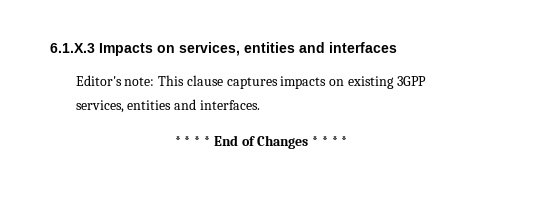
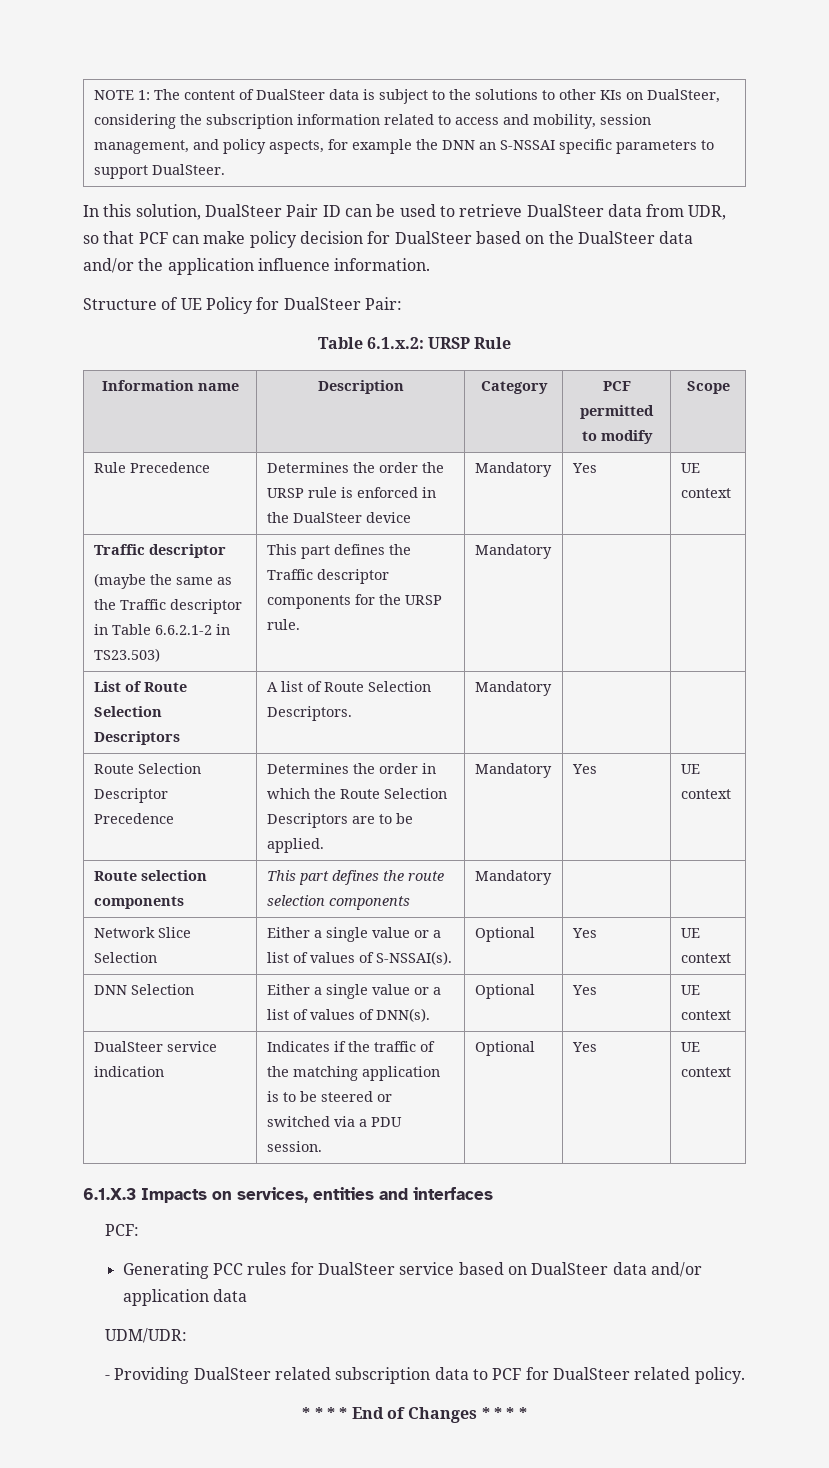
(50, 48) none -> [93,89,720,104] [93,114,651,129] [93,139,714,154] [93,164,225,179] [83,204,727,220] [83,231,694,248] [83,258,431,275] [83,297,402,314] [317,337,512,349] [101,380,239,391] [317,380,404,394] [480,381,548,394] [602,381,631,391] [580,405,654,419] [581,430,653,444] [686,381,730,394] [93,462,210,473] [266,462,444,473] [266,487,436,498] [266,512,411,523] [474,462,552,477] [571,463,597,473] [680,463,700,473] [680,488,731,498] [93,544,226,558] [93,573,232,589] [93,599,242,614] [93,624,230,635] [93,648,160,662] [266,544,411,559] [266,569,389,584] [266,594,442,609] [266,619,300,630] [474,544,552,559] [93,681,187,692] [93,706,162,717] [93,731,180,745] [266,681,431,692] [266,706,352,721] [474,681,552,696] [93,763,201,774] [93,788,168,803] [93,813,174,824] [266,763,436,774] [266,788,447,799] [266,813,413,828] [266,838,324,853] [474,763,552,778] [571,764,597,774] [680,764,700,774] [680,789,731,799] [93,870,207,881] [93,896,184,909] [266,870,444,885] [266,895,410,910] [474,870,552,885] [93,927,191,938] [93,952,157,963] [266,927,441,942] [266,951,452,965] [474,927,535,942] [571,928,597,938] [680,928,700,938] [680,953,731,963] [93,984,194,995] [266,984,441,999] [266,1008,430,1022] [474,984,535,999] [571,985,597,995] [680,985,700,995] [680,1010,731,1020] [93,1041,217,1052] [93,1066,164,1077] [266,1041,435,1052] [266,1066,440,1081] [266,1091,392,1102] [266,1116,402,1127] [266,1141,322,1152] [474,1041,535,1056] [571,1042,597,1052] [680,1042,700,1052] [680,1067,731,1077] NOTE 1: The content of DualSteer data is subject to the solutions to other KIs on DualSteer, considering the subscription information related to access and mobility, session management, and policy aspects, for example the DNN an S-NSSAI specific parameters to support DualSteer. // In this solution, DualSteer Pair ID can be used to retrieve DualSteer data from UDR, so that PCF can make policy decision for DualSteer based on the DualSteer data and/or the application influence information. // Structure of UE Policy for DualSteer Pair: // Table 6.1.x.2: URSP Rule // Information name | Description | Category | PCF permitted to modify | Scope // Rule Precedence | Determines the order the URSP rule is enforced in the DualSteer device | Mandatory | Yes | UE context // Traffic descriptor // (maybe the same as the Traffic descriptor in Table 6.6.2.1-2 in TS23.503) | This part defines the Traffic descriptor components for the URSP rule. | Mandatory | | // List of Route Selection Descriptors | A list of Route Selection Descriptors. | Mandatory | | // Route Selection Descriptor Precedence | Determines the order in which the Route Selection Descriptors are to be applied. | Mandatory | Yes | UE context // Route selection components | This part defines the route selection components | Mandatory | | // Network Slice Selection | Either a single value or a list of values of S-NSSAI(s). | Optional | Yes | UE context // DNN Selection | Either a single value or a list of values of DNN(s). | Optional | Yes | UE context // DualSteer service indication | Indicates if the traffic of the matching application is to be steered or switched via a PDU session. | Optional | Yes | UE context //
[75,75,426,89] [75,99,260,113] Editor's note: This clause captures impacts on existing 3GPP services, entities and interfaces. -> [105,1224,140,1236] [122,1262,702,1279] [122,1289,248,1306] [105,1328,188,1343] [105,1367,745,1384] PCF: // Generating PCC rules for DualSteer service based on DualSteer data and/or application data // UDM/UDR: // - Providing DualSteer related subscription data to PCF for DualSteer related policy.

